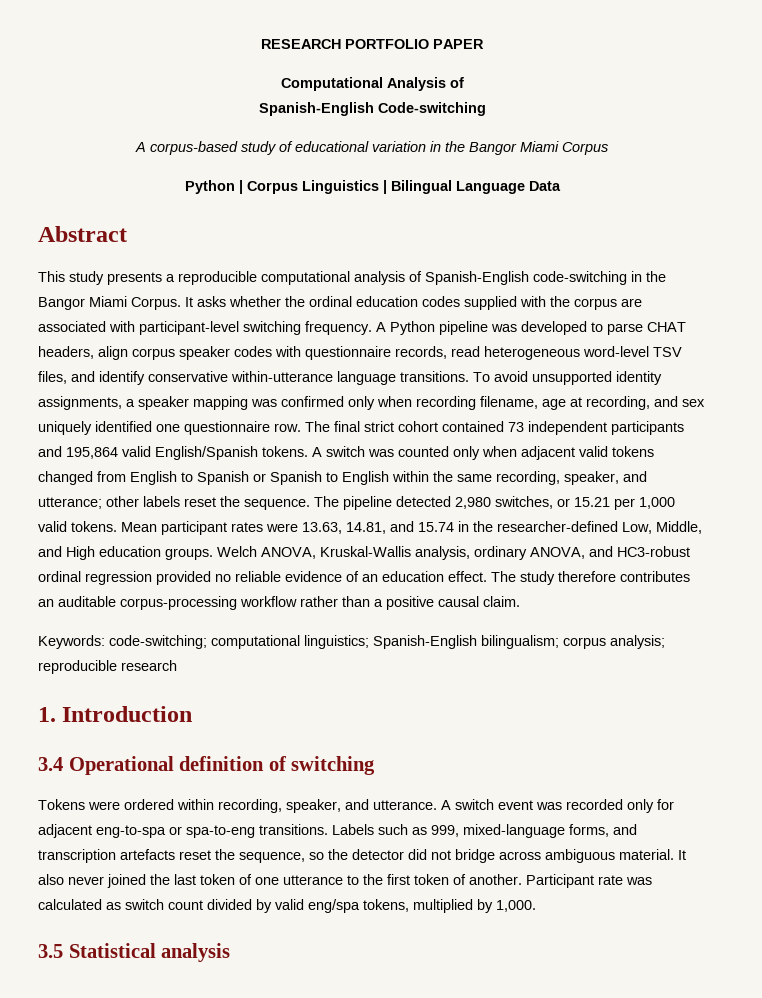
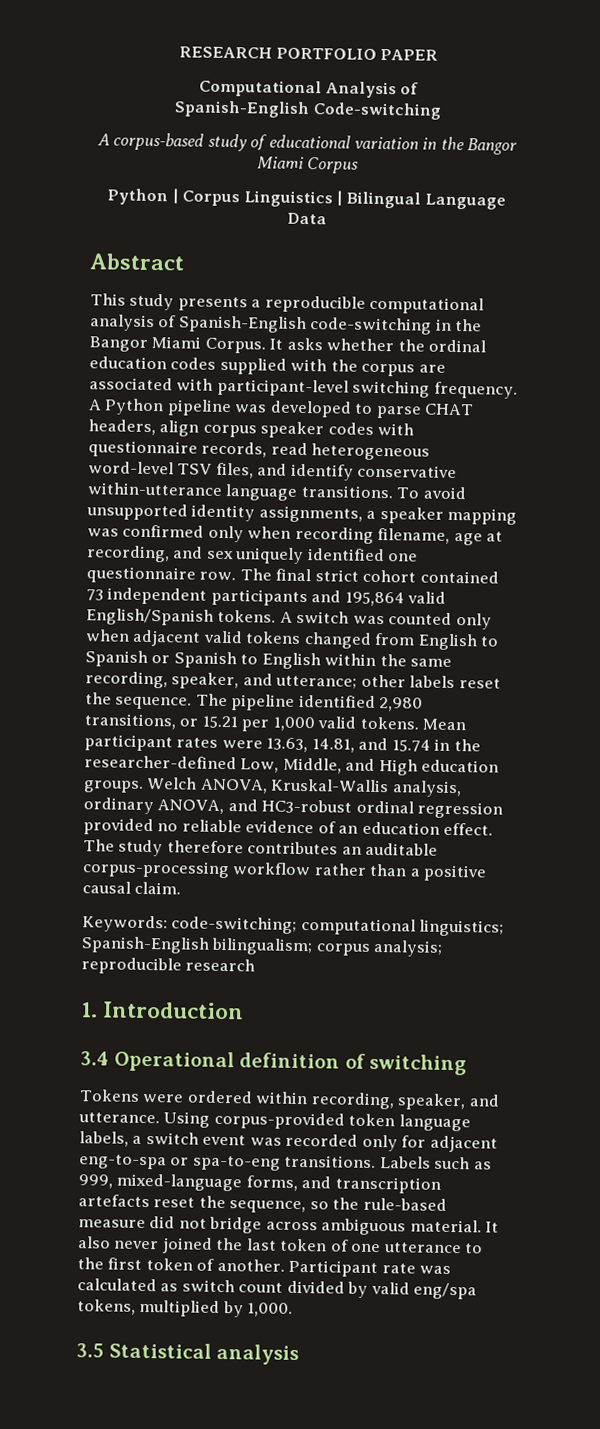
[396,496,553,509] detected 2,980 switches, -> [298,694,424,712] [84,713,176,730] identified 2,980 transitions,
[441,800,451,810] A -> [163,1111,471,1132] [79,1131,143,1147] Using corpus-provided token language labels, a
[352,849,404,860] detector -> [362,1197,447,1211] [78,1219,146,1229] rule-based measure

